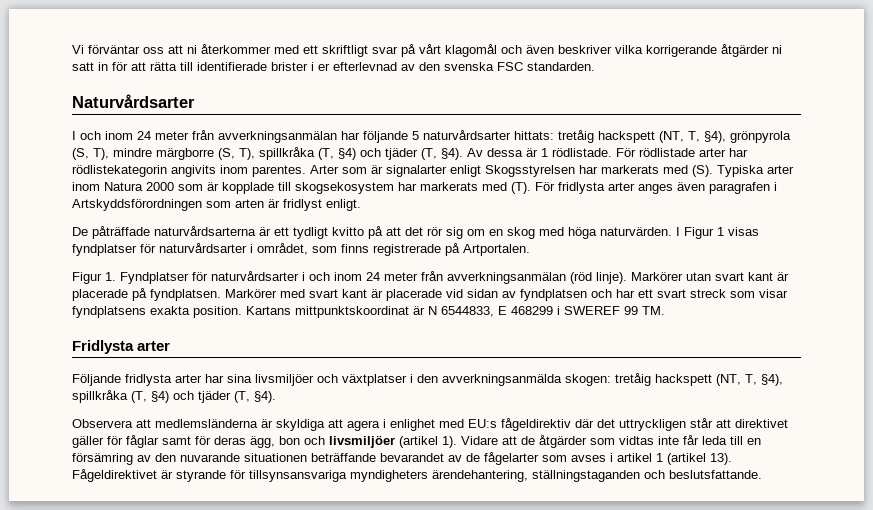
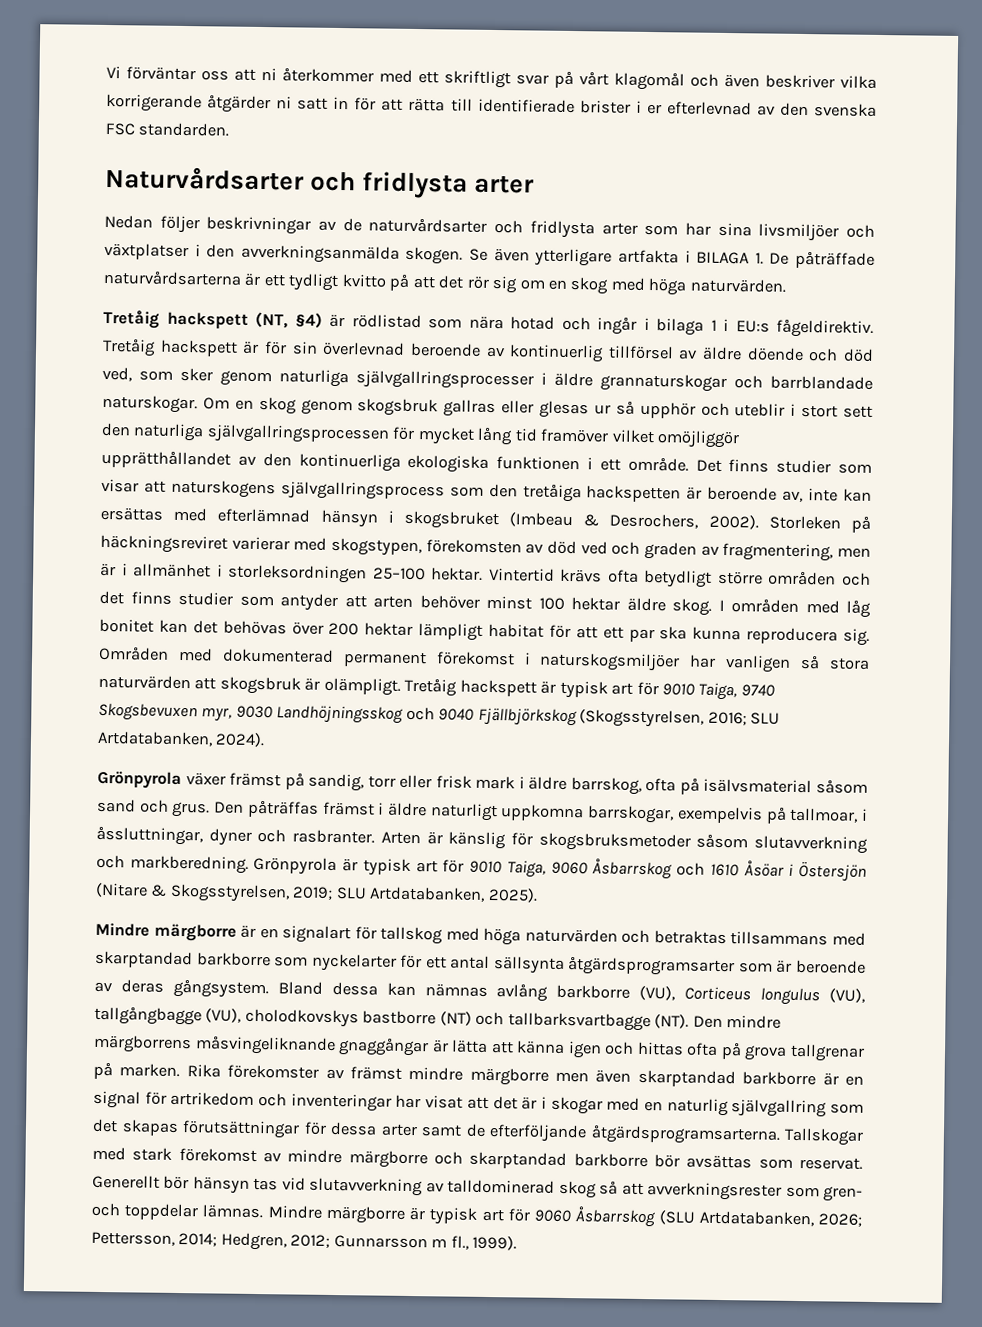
[72,130,791,143] [72,147,748,160] [72,165,794,177] [72,182,777,194] [72,199,361,211] // I och inom 24 meter från avverkningsanmälan har följande 5 naturvårdsarter hittats: tretåig hackspett (NT, T, §4), grönpyrola (S, T), mindre märgborre (S, T), spillkråka (T, §4) och tjäder (T, §4). Av dessa är 1 rödlistade. För rödlistade arter har rödlistekategorin angivits inom parentes. Arter som är signalarter enligt Skogsstyrelsen har markerats med (S). Typiska arter inom Natura 2000 som är kopplade till skogsekosystem har markerats med (T). För fridlysta arter anges även paragrafen i Artskyddsförordningen som arten är fridlyst enligt. // -> [310,171,536,199] [104,214,876,242] [104,242,764,267] och fridlysta arter // Nedan följer beskrivningar av de naturvårdsarter och fridlysta arter som har sina livsmiljöer och växtplatser i den avverkningsanmälda skogen. Se även ytterligare artfakta i BILAGA 1.
[676,227,759,239] [72,243,530,256] [72,271,789,284] [72,288,788,301] [72,306,665,318] [72,340,171,354] [72,373,783,386] [72,390,276,403] [72,418,788,431] [72,435,761,448] [72,452,732,465] [72,469,762,482] I Figur 1 visas fyndplatser för naturvårdsarter i området, som finns registrerade på Artportalen. // Figur 1. Fyndplatser för naturvårdsarter i och inom 24 meter från avverkningsanmälan (röd linje). Markörer utan svart kant är placerade på fyndplatsen. Markörer med svart kant är placerade vid sidan av fyndplatsen och har ett svart streck som visar fyndplatsens exakta position. Kartans mittpunktskoordinat är N 6544833, E 468299 i SWEREF 99 TM. // Fridlysta arter // Följande fridlysta arter har sina livsmiljöer och växtplatser i den avverkningsanmälda skogen: tretåig hackspett (NT, T, §4), spillkråka (T, §4) och tjäder (T, §4). // Observera att medlemsländerna är skyldiga att agera i enlighet med EU:s fågeldirektiv där det uttryckligen står att direktivet gäller för fåglar samt för deras ägg, bon och livsmiljöer (artikel 1). Vidare att de åtgärder som vidtas inte får leda till en försämring av den nuvarande situationen beträffande bevarandet av de fågelarter som avses i artikel 1 (artikel 13). Fågeldirektivet är styrande för tillsynsansvariga myndigheters ärendehantering, ställningstaganden och beslutsfattande. -> [103,309,874,338] [102,337,874,363] [102,366,873,393] [102,394,873,419] [101,422,741,449] [101,449,873,474] [101,478,872,503] [100,506,871,533] [100,534,871,562] [100,562,872,588] [99,590,871,618] [99,618,870,646] [99,645,870,673] [98,674,775,701] [98,702,781,728] [97,730,266,748] [97,770,868,795] [97,798,868,824] [96,825,868,854] [96,854,868,882] [95,882,538,903] [95,922,867,946] [95,950,866,977] [94,978,865,1006] [94,1005,782,1032] [93,1034,866,1062] [93,1061,864,1088] [93,1090,864,1118] [92,1118,864,1146] [92,1146,864,1170] [92,1174,863,1202] [91,1202,863,1228] [91,1231,518,1251] // Tretåig hackspett (NT, §4) är rödlistad som nära hotad och ingår i bilaga 1 i EU:s fågeldirektiv. Tretåig hackspett är för sin överlevnad beroende av kontinuerlig tillförsel av äldre döende och död ved, som sker genom naturliga självgallringsprocesser i äldre grannaturskogar och barrblandade naturskogar. Om en skog genom skogsbruk gallras eller glesas ur så upphör och uteblir i stort sett den naturliga självgallringsprocessen för mycket lång tid framöver vilket omöjliggör upprätthållandet av den kontinuerliga ekologiska funktionen i ett område. Det finns studier som visar att naturskogens självgallringsprocess som den tretåiga hackspetten är beroende av, inte kan ersättas med efterlämnad hänsyn i skogsbruket (Imbeau & Desrochers, 2002). Storleken på häckningsreviret varierar med skogstypen, förekomsten av död ved och graden av fragmentering, men är i allmänhet i storleksordningen 25–100 hektar. Vintertid krävs ofta betydligt större områden och det finns studier som antyder att arten behöver minst 100 hektar äldre skog. I områden med låg bonitet kan det behövas över 200 hektar lämpligt habitat för att ett par ska kunna reproducera sig. Områden med dokumenterad permanent förekomst i naturskogsmiljöer har vanligen så stora naturvärden att skogsbruk är olämpligt. Tretåig hackspett är typisk art för 9010 Taiga, 9740 Skogsbevuxen myr, 9030 Landhöjningsskog och 9040 Fjällbjörkskog (Skogsstyrelsen, 2016; SLU Artdatabanken, 2024). // Grönpyrola växer främst på sandig, torr eller frisk mark i äldre barrskog, ofta på isälvsmaterial såsom sand och grus. Den påträffas främst i äldre naturligt uppkomna barrskogar, exempelvis på tallmoar, i åssluttningar, dyner och rasbranter. Arten är känslig för skogsbruksmetoder såsom slutavverkning och markberedning. Grönpyrola är typisk art för 9010 Taiga, 9060 Åsbarrskog och 1610 Åsöar i Östersjön (Nitare & Skogsstyrelsen, 2019; SLU Artdatabanken, 2025). // Mindre märgborre är en signalart för tallskog med höga naturvärden och betraktas tillsammans med skarptandad barkborre som nyckelarter för ett antal sällsynta åtgärdsprogramsarter som är beroende av deras gångsystem. Bland dessa kan nämnas avlång barkborre (VU), Corticeus longulus (VU), tallgångbagge (VU), cholodkovskys bastborre (NT) och tallbarksvartbagge (NT). Den mindre märgborrens måsvingeliknande gnaggångar är lätta att känna igen och hittas ofta på grova tallgrenar på marken. Rika förekomster av främst mindre märgborre men även skarptandad barkborre är en signal för artrikedom och inventeringar har visat att det är i skogar med en naturlig självgallring som det skapas förutsättningar för dessa arter samt de efterföljande åtgärdsprogramsarterna. Tallskogar med stark förekomst av mindre märgborre och skarptandad barkborre bör avsättas som reservat. Generellt bör hänsyn tas vid slutavverkning av talldominerad skog så att avverkningsrester som gren- och toppdelar lämnas. Mindre märgborre är typisk art för 9060 Åsbarrskog (SLU Artdatabanken, 2026; Pettersson, 2014; Hedgren, 2012; Gunnarsson m fl., 1999).

